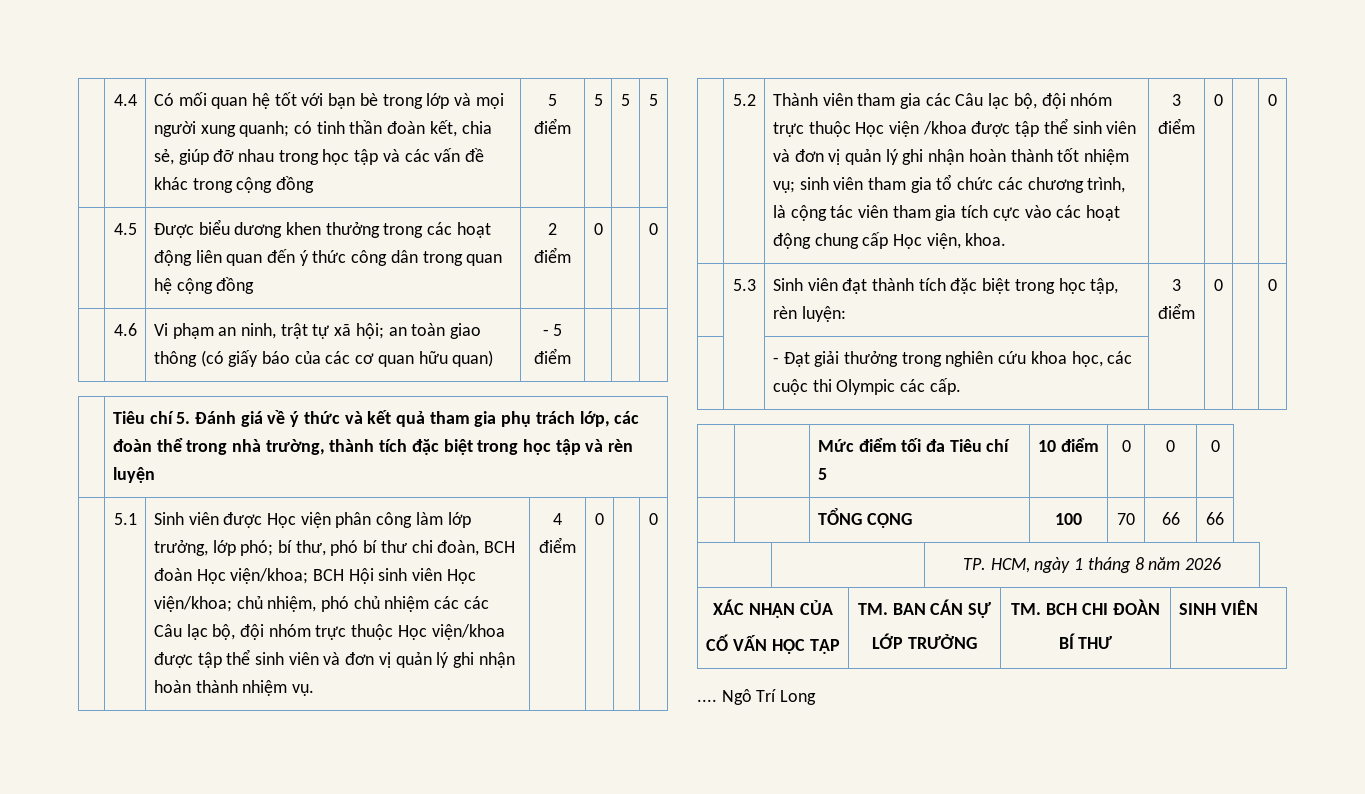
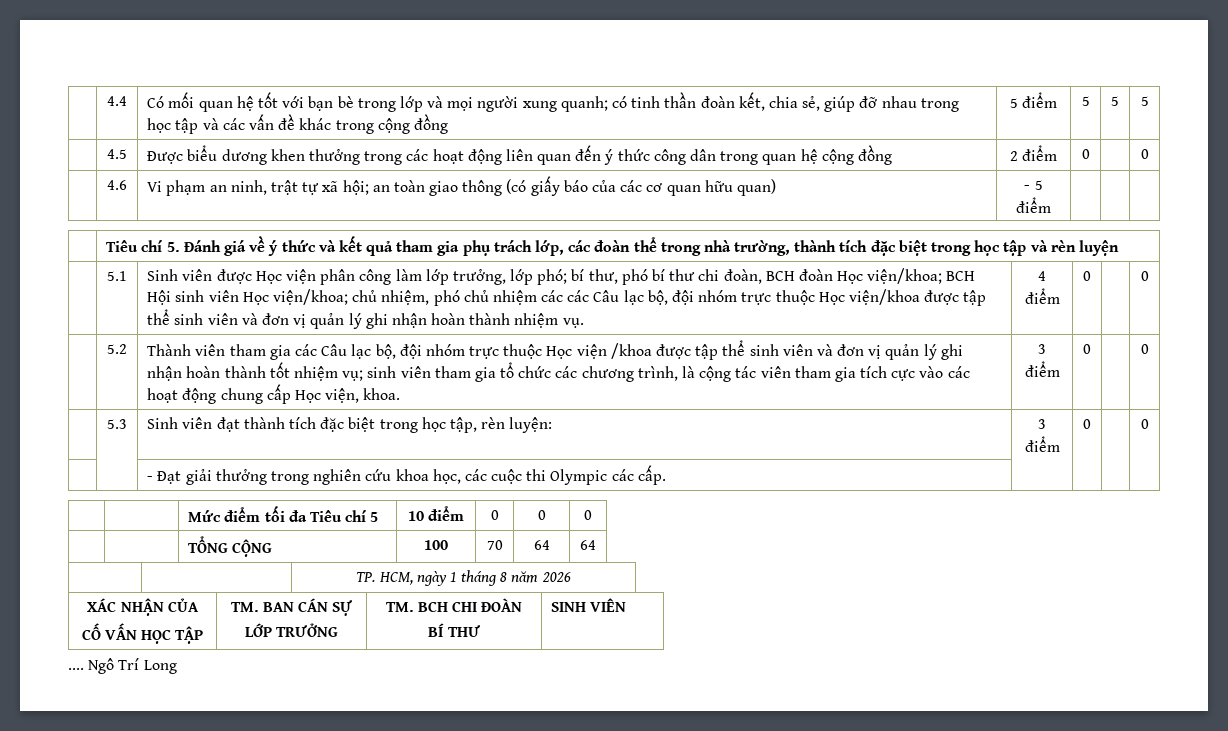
[1161,512,1180,525] [1206,512,1224,525] 66 | 66 -> [533,540,550,550] [580,540,596,550] 64 | 64

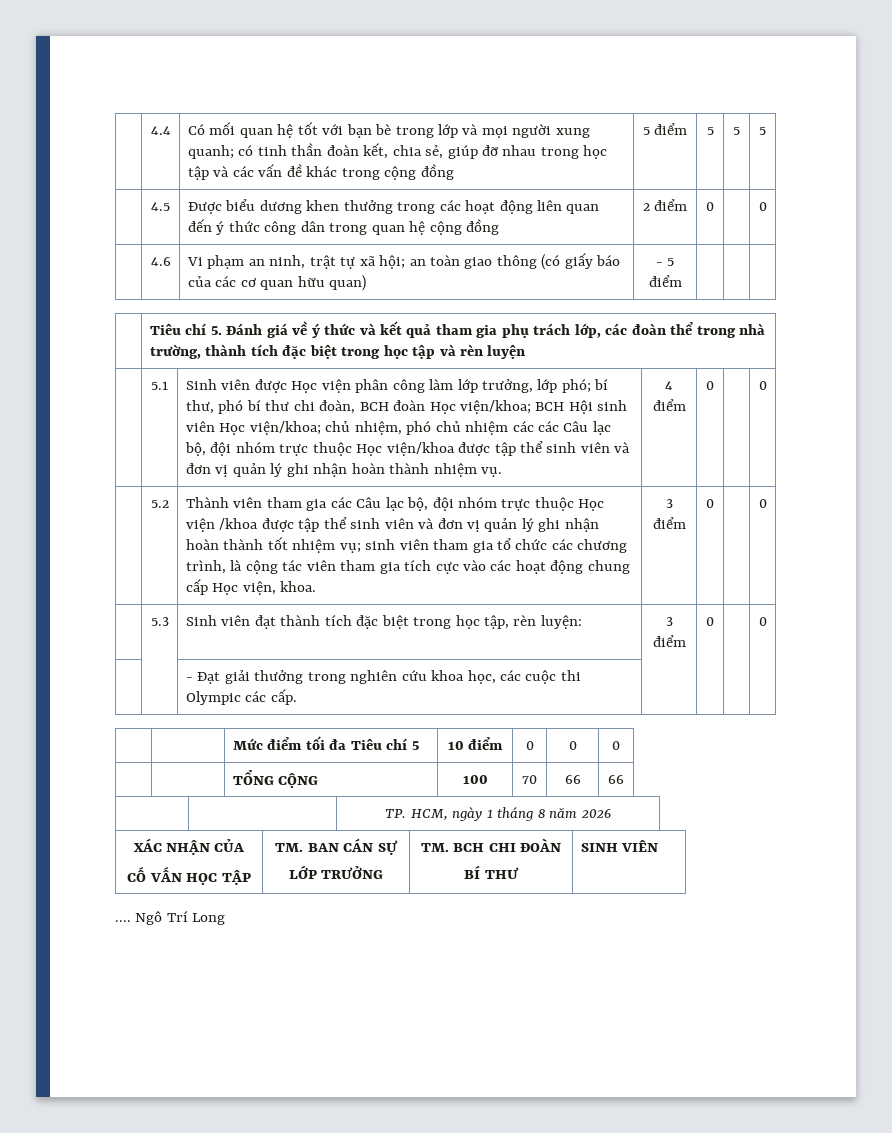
[533,540,550,550] [580,540,596,550] 64 | 64 -> [564,775,581,784] [608,775,624,784] 66 | 66

